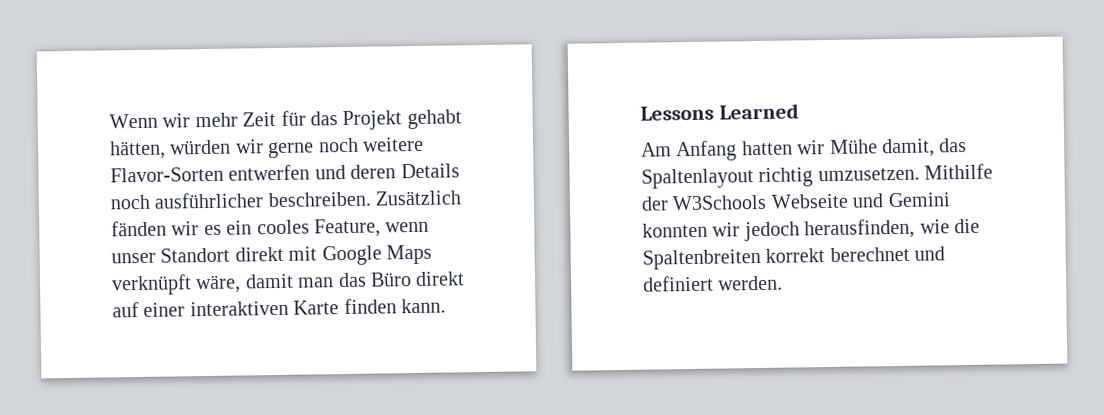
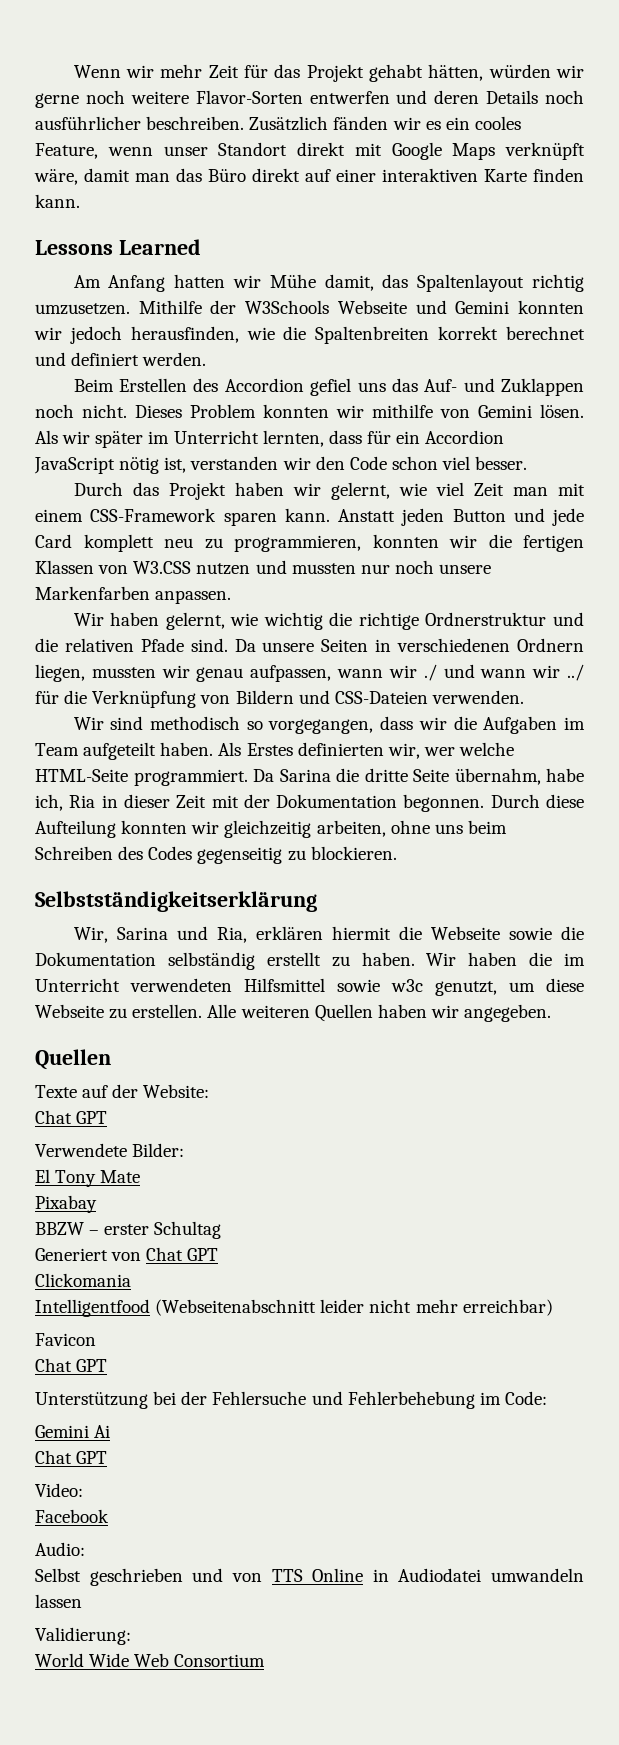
(784, 283) none -> [73,378,585,396] [35,404,584,418] [35,430,505,448] [34,456,528,474] [73,482,585,500] [35,508,584,526] [35,534,584,552] [35,560,492,575] [35,586,232,604] [73,612,584,630] [35,638,585,652] [35,664,584,682] [35,690,524,708] [73,716,585,734] [35,742,515,760] [35,768,584,786] [35,794,585,812] [35,820,507,838] [35,846,397,864] [35,891,317,912] [73,926,584,943] [35,952,585,970] [35,978,584,996] [35,1004,552,1022] [35,1049,111,1070] [35,1084,210,1098] [35,1110,108,1124] [35,1143,185,1157] [35,1169,141,1187] [35,1195,97,1213] [35,1221,222,1239] [35,1247,219,1261] [35,1273,131,1287] [35,1299,553,1317] [35,1333,96,1346] [35,1358,108,1372] [35,1391,547,1409] [35,1425,111,1438] [35,1450,108,1464] [35,1483,83,1497] [35,1509,109,1523] [35,1542,85,1556] [35,1568,584,1586] [35,1594,82,1608] [35,1627,131,1645] [35,1653,266,1667] // Beim Erstellen des Accordion gefiel uns das Auf- und Zuklappen noch nicht. Dieses Problem konnten wir mithilfe von Gemini lösen. Als wir später im Unterricht lernten, dass für ein Accordion JavaScript nötig ist, verstanden wir den Code schon viel besser. // Durch das Projekt haben wir gelernt, wie viel Zeit man mit einem CSS-Framework sparen kann. Anstatt jeden Button und jede Card komplett neu zu programmieren, konnten wir die fertigen Klassen von W3.CSS nutzen und mussten nur noch unsere Markenfarben anpassen. // Wir haben gelernt, wie wichtig die richtige Ordnerstruktur und die relativen Pfade sind. Da unsere Seiten in verschiedenen Ordnern liegen, mussten wir genau aufpassen, wann wir ./ und wann wir ../ für die Verknüpfung von Bildern und CSS-Dateien verwenden. // Wir sind methodisch so vorgegangen, dass wir die Aufgaben im Team aufgeteilt haben. Als Erstes definierten wir, wer welche HTML-Seite programmiert. Da Sarina die dritte Seite übernahm, habe ich, Ria in dieser Zeit mit der Dokumentation begonnen. Durch diese Aufteilung konnten wir gleichzeitig arbeiten, ohne uns beim Schreiben des Codes gegenseitig zu blockieren. // Selbstständigkeitserklärung // Wir, Sarina und Ria, erklären hiermit die Webseite sowie die Dokumentation selbständig erstellt zu haben. Wir haben die im Unterricht verwendeten Hilfsmittel sowie w3c genutzt, um diese Webseite zu erstellen. Alle weiteren Quellen haben wir angegeben. // Quellen // Texte auf der Website: // Chat GPT // Verwendete Bilder: // El Tony Mate // Pixabay // BBZW – erster Schultag // Generiert von Chat GPT // Clickomania // Intelligentfood (Webseitenabschnitt leider nicht mehr erreichbar) // Favicon // Chat GPT // Unterstützung bei der Fehlersuche und Fehlerbehebung im Code: // Gemini Ai // Chat GPT // Video: // Facebook // Audio: // Selbst geschrieben und von TTS Online in Audiodatei umwandeln lassen // Validierung: // World Wide Web Consortium

